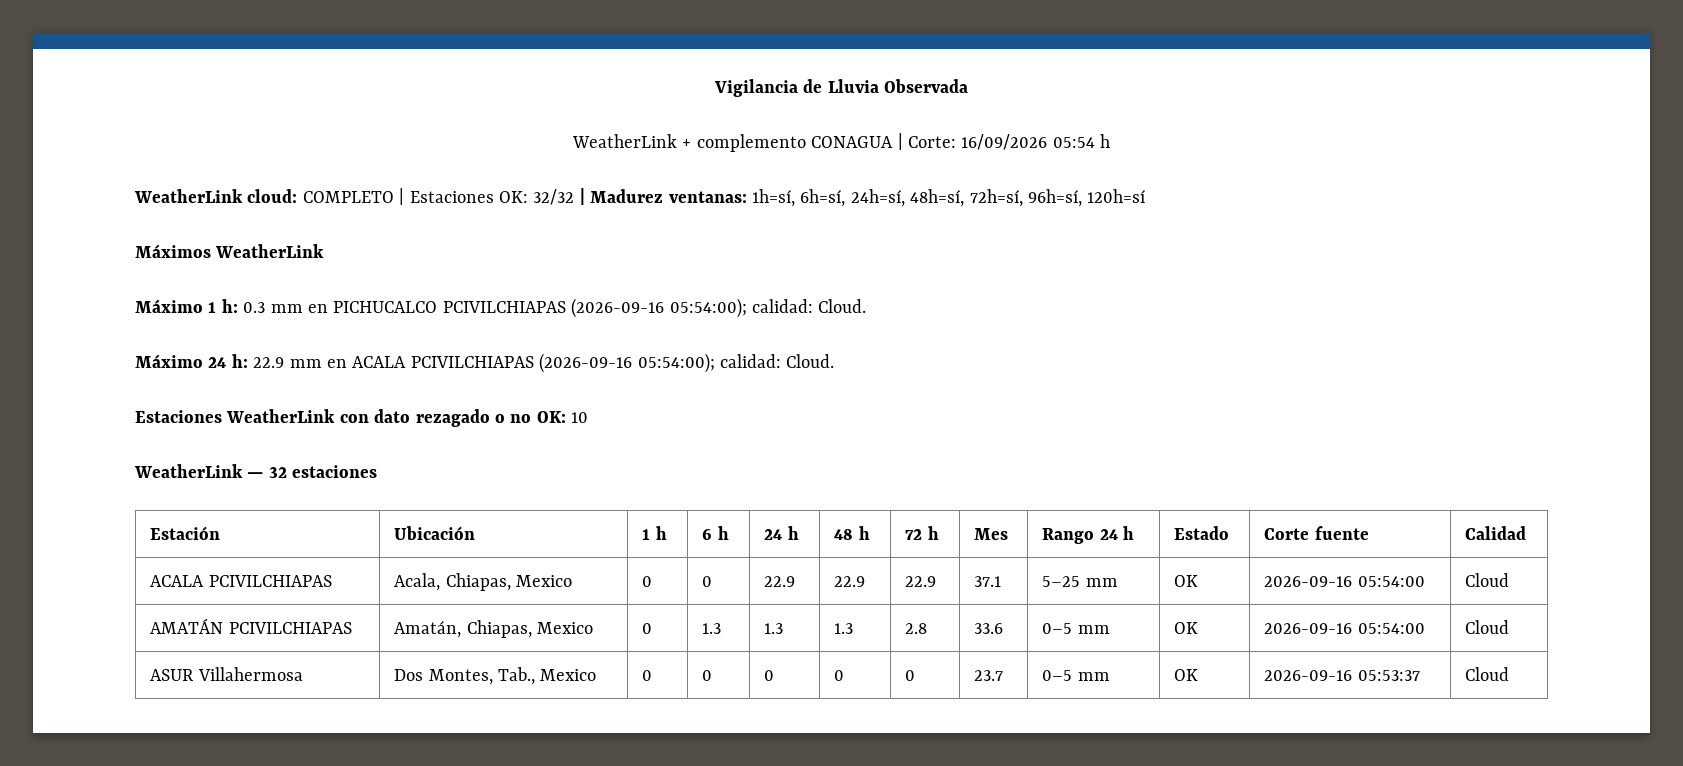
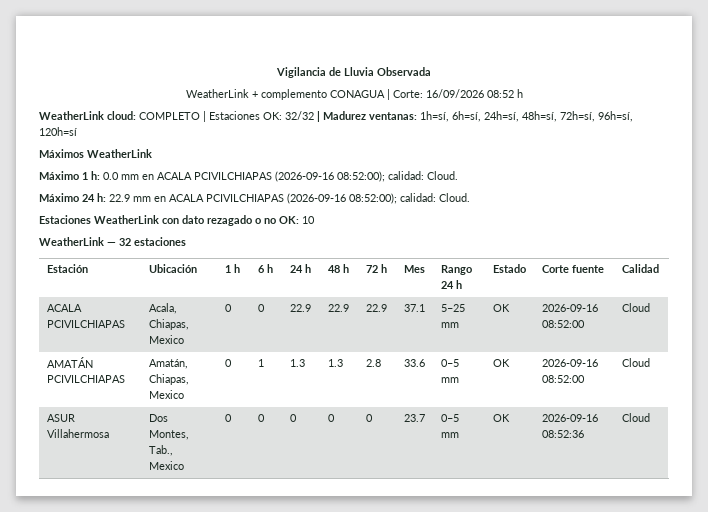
[1052,137,1095,148] 05:54 -> [486,90,514,98] 08:52
[243,298,747,318] 0.3 mm en PICHUCALCO PCIVILCHIAPAS (2026-09-16 05:54:00); -> [103,171,385,182] 0.0 mm en ACALA PCIVILCHIAPAS (2026-09-16 08:52:00);
[637,353,715,373] 05:54:00); -> [349,193,397,204] 08:52:00);
[1357,576,1425,587] 05:54:00 -> [541,320,585,328] 08:52:00
[702,623,722,634] 1.3 -> [257,359,264,367] 1
[1357,623,1425,634] 05:54:00 -> [541,375,585,383] 08:52:00
[1357,670,1420,681] 05:53:37 -> [541,430,584,438] 08:52:36

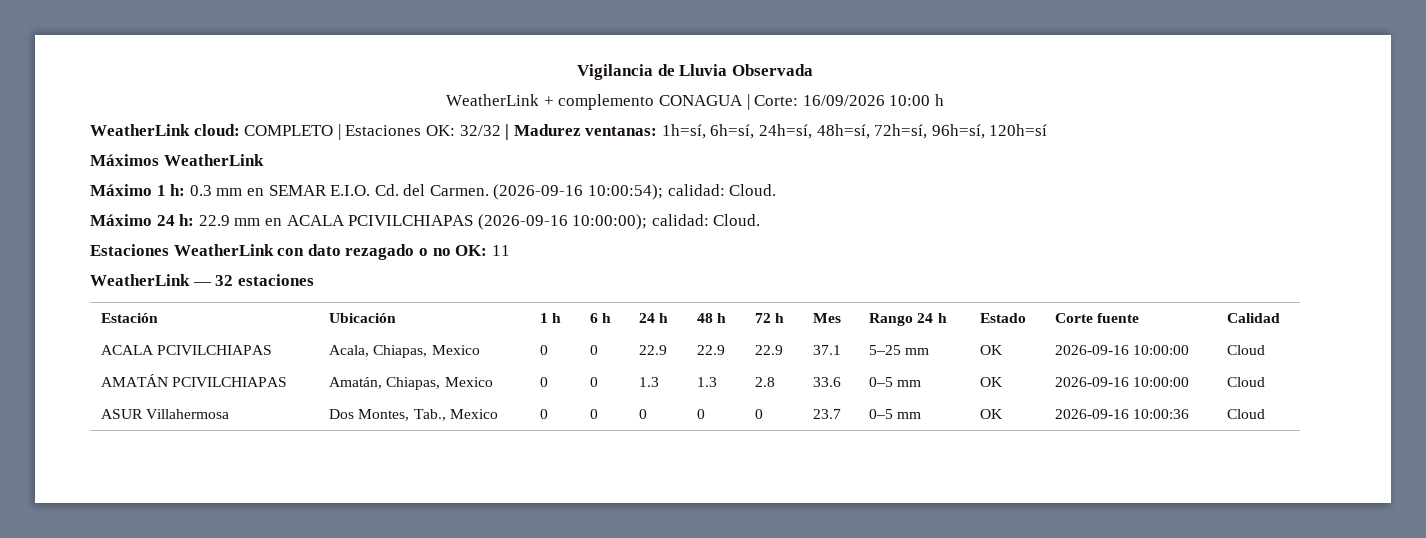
[486,90,514,98] 08:52 -> [889,95,931,106] 10:00
[103,171,385,182] 0.0 mm en ACALA PCIVILCHIAPAS (2026-09-16 08:52:00); -> [189,184,664,200] 0.3 mm en SEMAR E.I.O. Cd. del Carmen. (2026-09-16 10:00:54);
[349,193,397,204] 08:52:00); -> [572,214,648,230] 10:00:00);
[302,216,315,224] 10 -> [491,245,510,256] 11
[541,320,585,328] 08:52:00 -> [1133,345,1190,355] 10:00:00
[257,359,264,367] 1 -> [590,377,599,387] 0
[541,375,585,383] 08:52:00 -> [1133,377,1190,387] 10:00:00
[541,430,584,438] 08:52:36 -> [1133,409,1190,419] 10:00:36

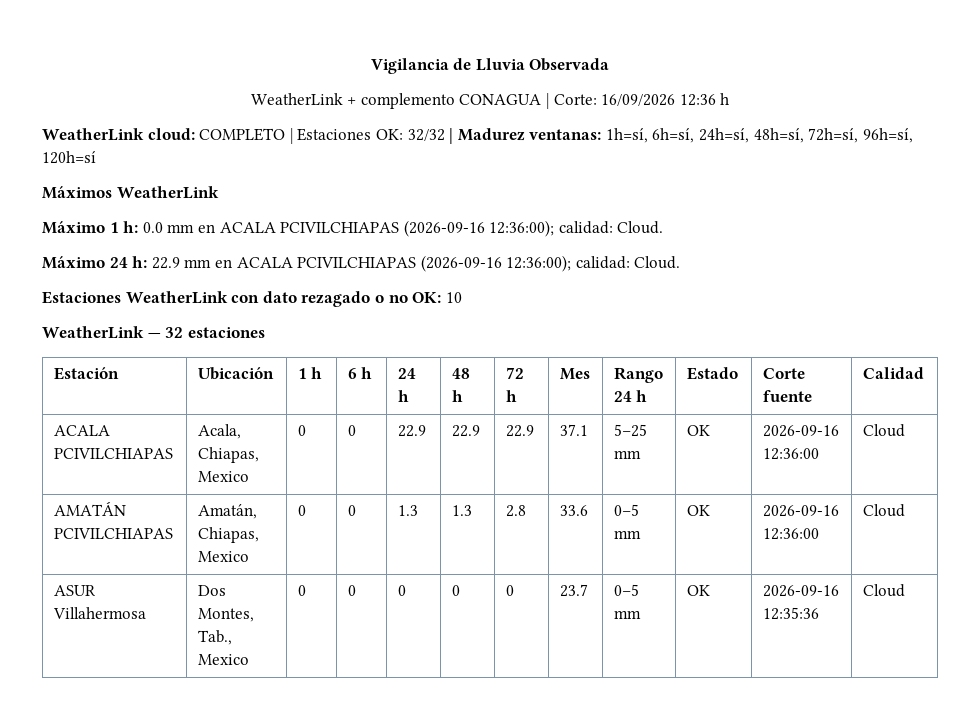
[889,95,931,106] 10:00 -> [679,94,716,106] 12:36
[189,184,664,200] 0.3 mm en SEMAR E.I.O. Cd. del Carmen. (2026-09-16 10:00:54); -> [142,220,555,237] 0.0 mm en ACALA PCIVILCHIAPAS (2026-09-16 12:36:00);
[572,214,648,230] 10:00:00); -> [506,255,572,272] 12:36:00);
[491,245,510,256] 11 -> [445,292,462,303] 10
[1133,345,1190,355] 10:00:00 -> [762,448,819,460] 12:36:00
[1133,377,1190,387] 10:00:00 -> [762,528,819,540] 12:36:00
[1133,409,1190,419] 10:00:36 -> [762,607,819,620] 12:35:36

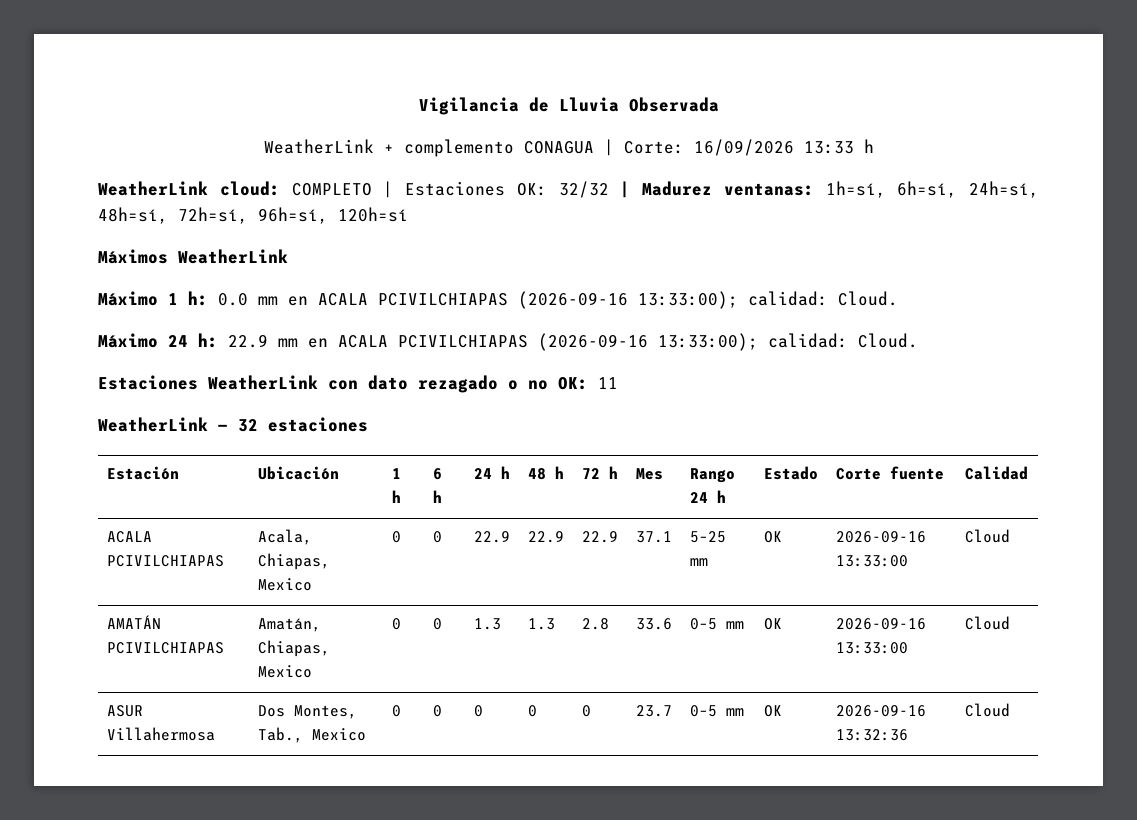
[679,94,716,106] 12:36 -> [803,141,854,154] 13:33
[489,220,555,237] 12:36:00); -> [638,291,738,309] 13:33:00);
[506,255,572,272] 12:36:00); -> [658,333,758,351] 13:33:00);
[445,292,462,303] 10 -> [598,377,618,389] 11
[762,448,819,460] 12:36:00 -> [835,555,908,567] 13:33:00
[762,528,819,540] 12:36:00 -> [835,642,908,654] 13:33:00
[762,607,819,620] 12:35:36 -> [835,729,908,741] 13:32:36

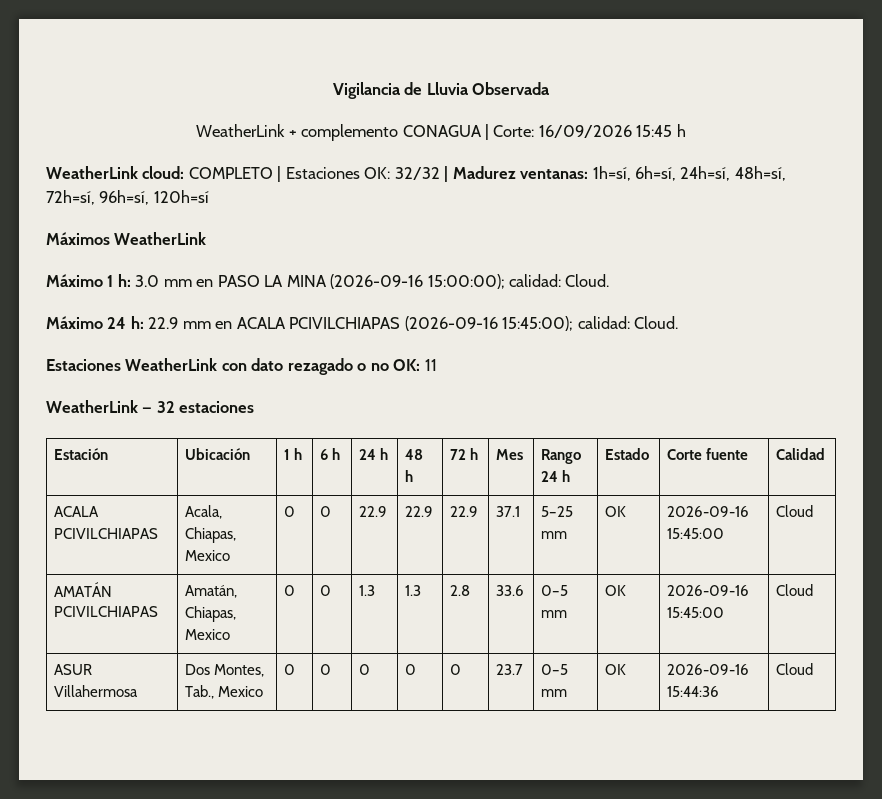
[803,141,854,154] 13:33 -> [636,125,673,137] 15:45
[218,291,738,309] 0.0 mm en ACALA PCIVILCHIAPAS (2026-09-16 13:33:00); -> [135,274,505,289] 3.0 mm en PASO LA MINA (2026-09-16 15:00:00);
[658,333,758,351] 13:33:00); -> [502,316,574,331] 15:45:00);
[835,555,908,567] 13:33:00 -> [667,528,725,539] 15:45:00
[835,642,908,654] 13:33:00 -> [667,607,725,618] 15:45:00
[835,729,908,741] 13:32:36 -> [667,686,720,697] 15:44:36

